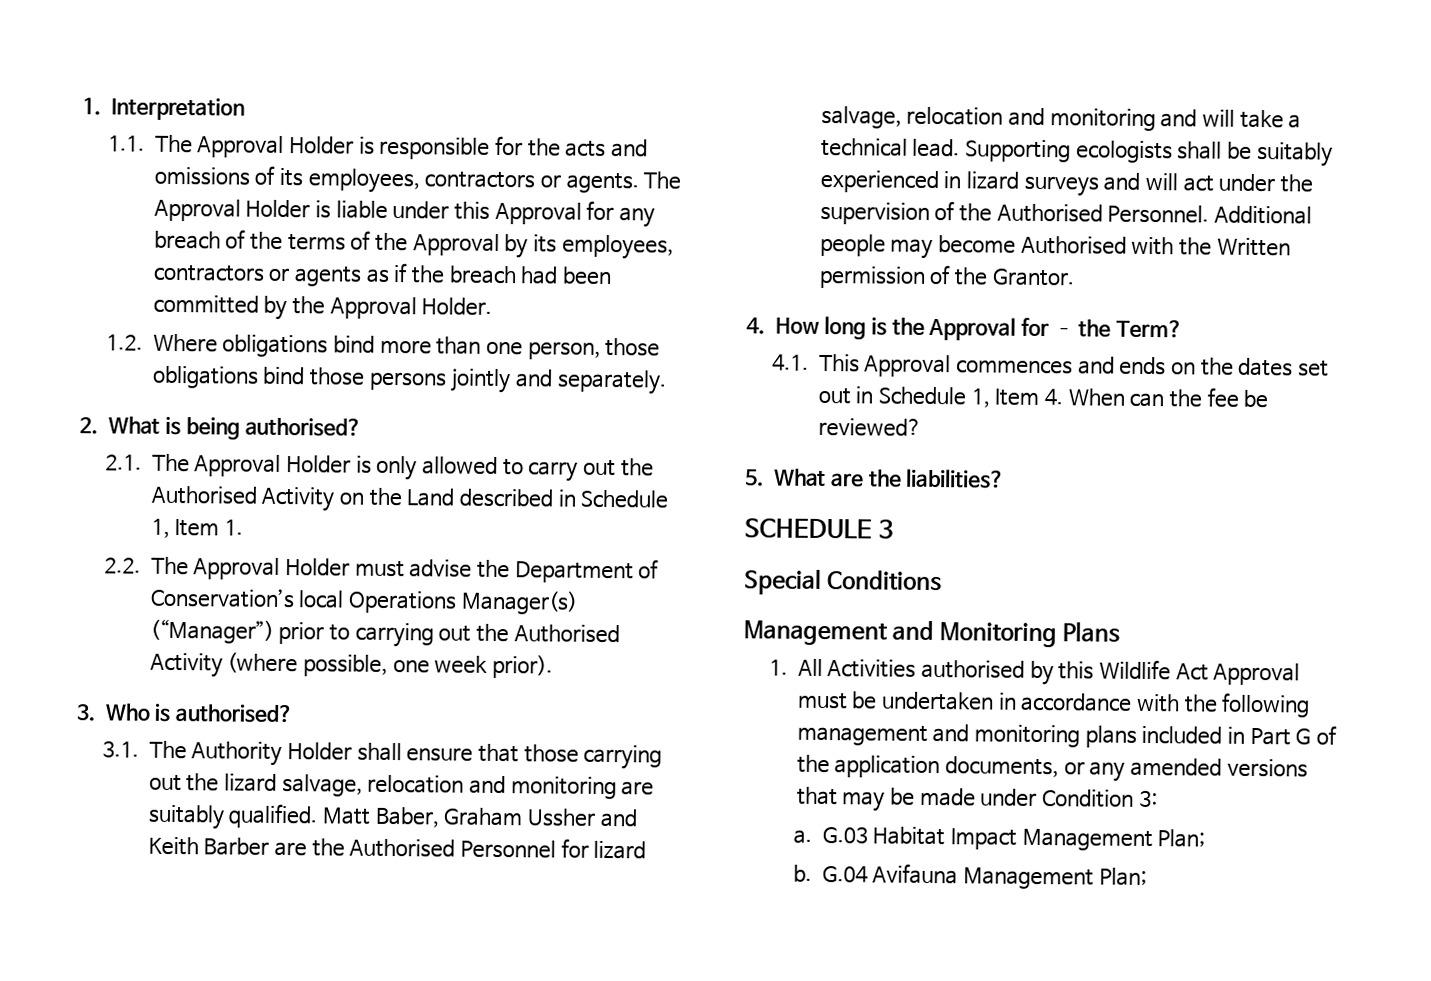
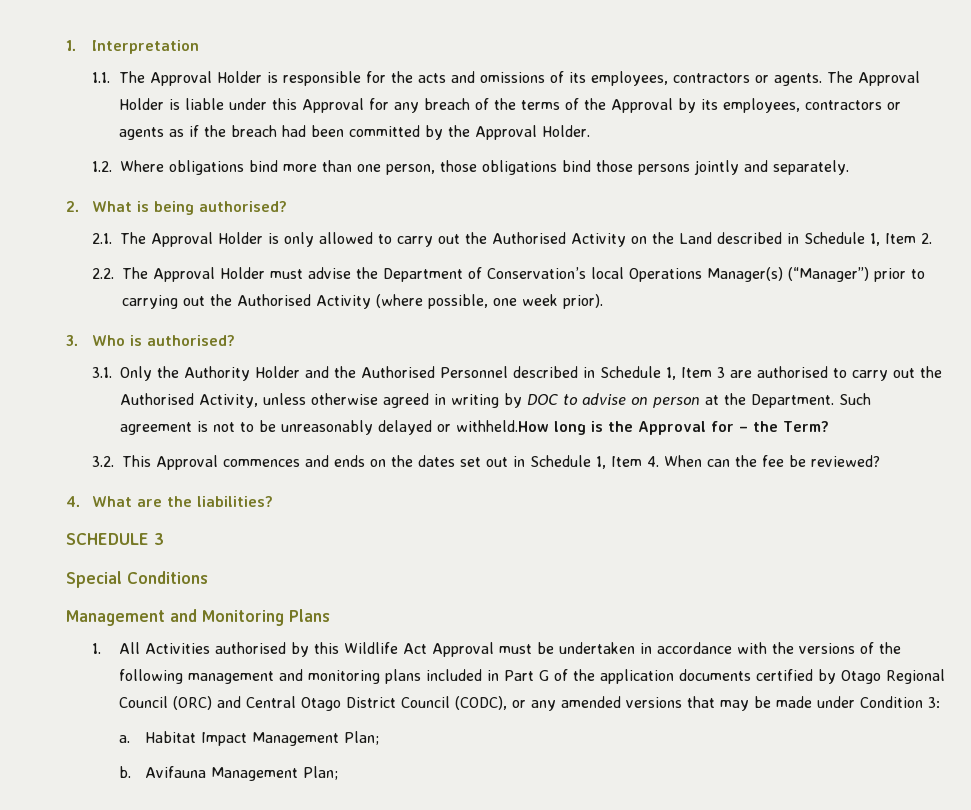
[223,519,243,536] 1. -> [921,233,933,244] 2.
[148,740,663,770] [148,773,655,800] [147,803,638,830] [147,836,647,860] [820,105,1302,132] [820,137,1333,167] [819,169,1313,197] [819,201,1312,225] [819,233,1291,260] [818,264,1075,289] [746,317,820,335] The Authority Holder shall ensure that those carrying out the lizard salvage, relocation and monitoring are suitably qualified. Matt Baber, Graham Ussher and Keith Barber are the Authorised Personnel for lizard salvage, relocation and monitoring and will take a technical lead. Supporting ecologists shall be suitably experienced in lizard surveys and will act under the supervision of the Authorised Personnel. Additional people may become Authorised with the Written permission of the Grantor. // 4. How -> [120,366,943,381] [120,393,872,408] [120,420,550,435] Only the Authority Holder and the Authorised Personnel described in Schedule 1, Item 3 are authorised to carry out the Authorised Activity, unless otherwise agreed in writing by DOC to advise on person at the Department. Such agreement is not to be unreasonably delayed or withheld.How
[772,353,810,371] 4.1. -> [92,456,115,467] 3.2.
[745,469,764,487] 5. -> [66,496,80,507] 4.
(1218, 703) none -> [798,642,901,654] versions of the
[944,756,1059,778] documents, -> [678,669,945,684] [118,696,507,711] documents certified by Otago Regional Council (ORC) and Central Otago District Council (CODC),
[821,825,868,844] G.03 -> (130, 739) none
[821,864,868,883] G.04 -> (131, 772) none

